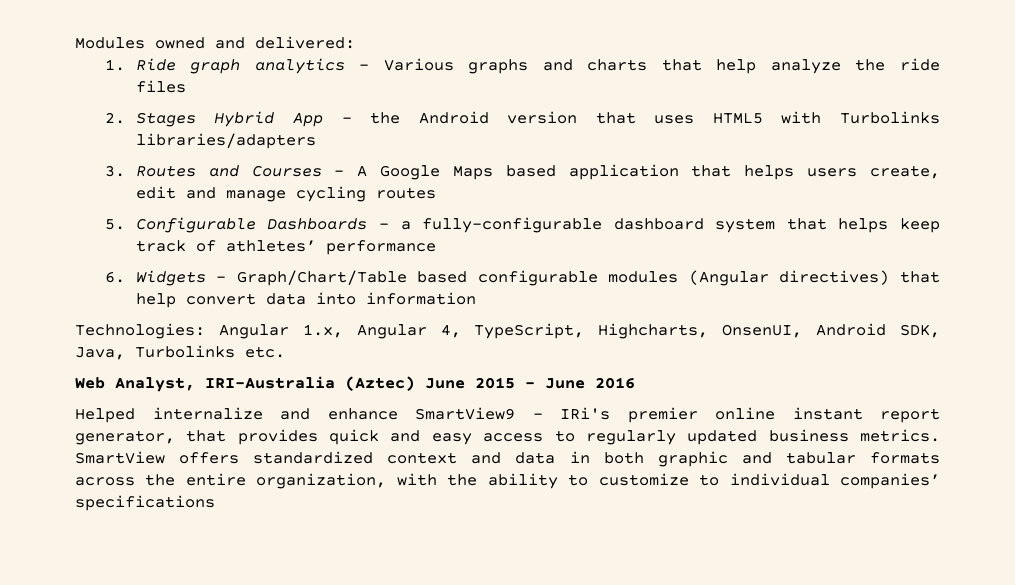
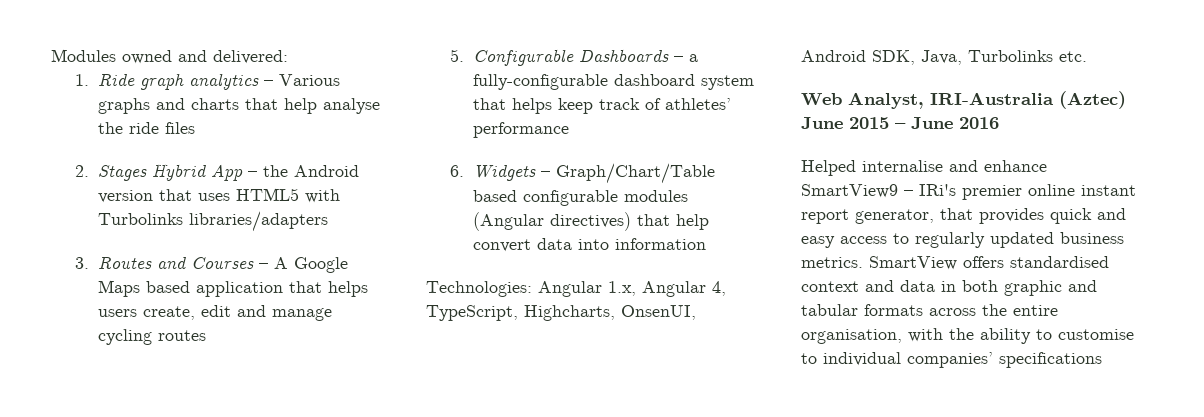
[770,59,841,74] analyze -> [323,98,381,114] analyse
[152,407,263,420] internalize -> [862,160,943,172] internalise
[253,451,374,464] standardized -> [1010,256,1109,268] standardised
[256,473,387,489] organization, -> [801,329,902,344] organisation,
[598,473,689,486] customize -> [1058,329,1134,340] customise

